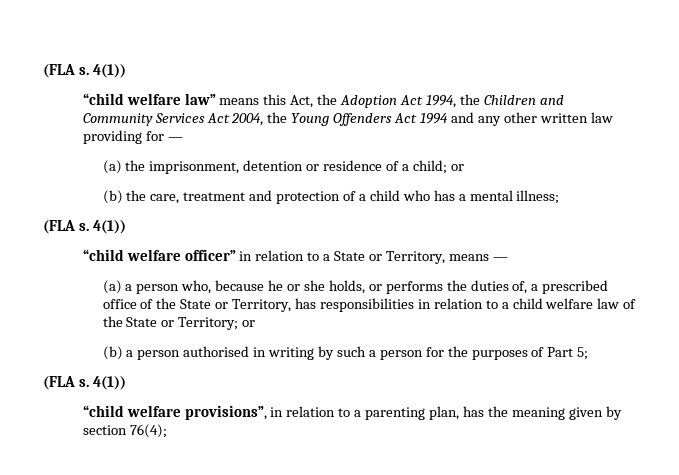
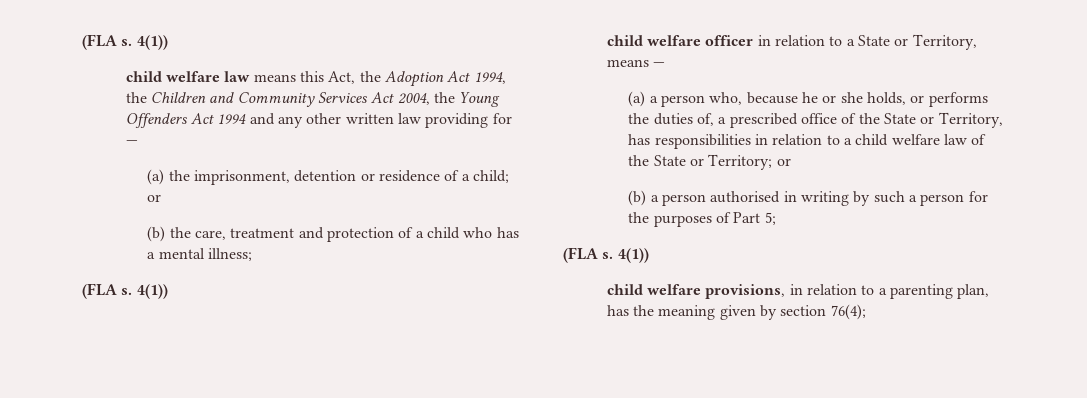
[43,64,126,78] [82,93,216,105] (FLA s. 4(1)) // “child welfare law” -> [82,34,168,50] [125,71,251,82] (FLA s. 4(1)) // child welfare law
[82,249,236,261] “child welfare officer” -> [606,35,754,46] child welfare officer
[82,405,267,420] “child welfare provisions”, -> [606,284,786,299] child welfare provisions,

